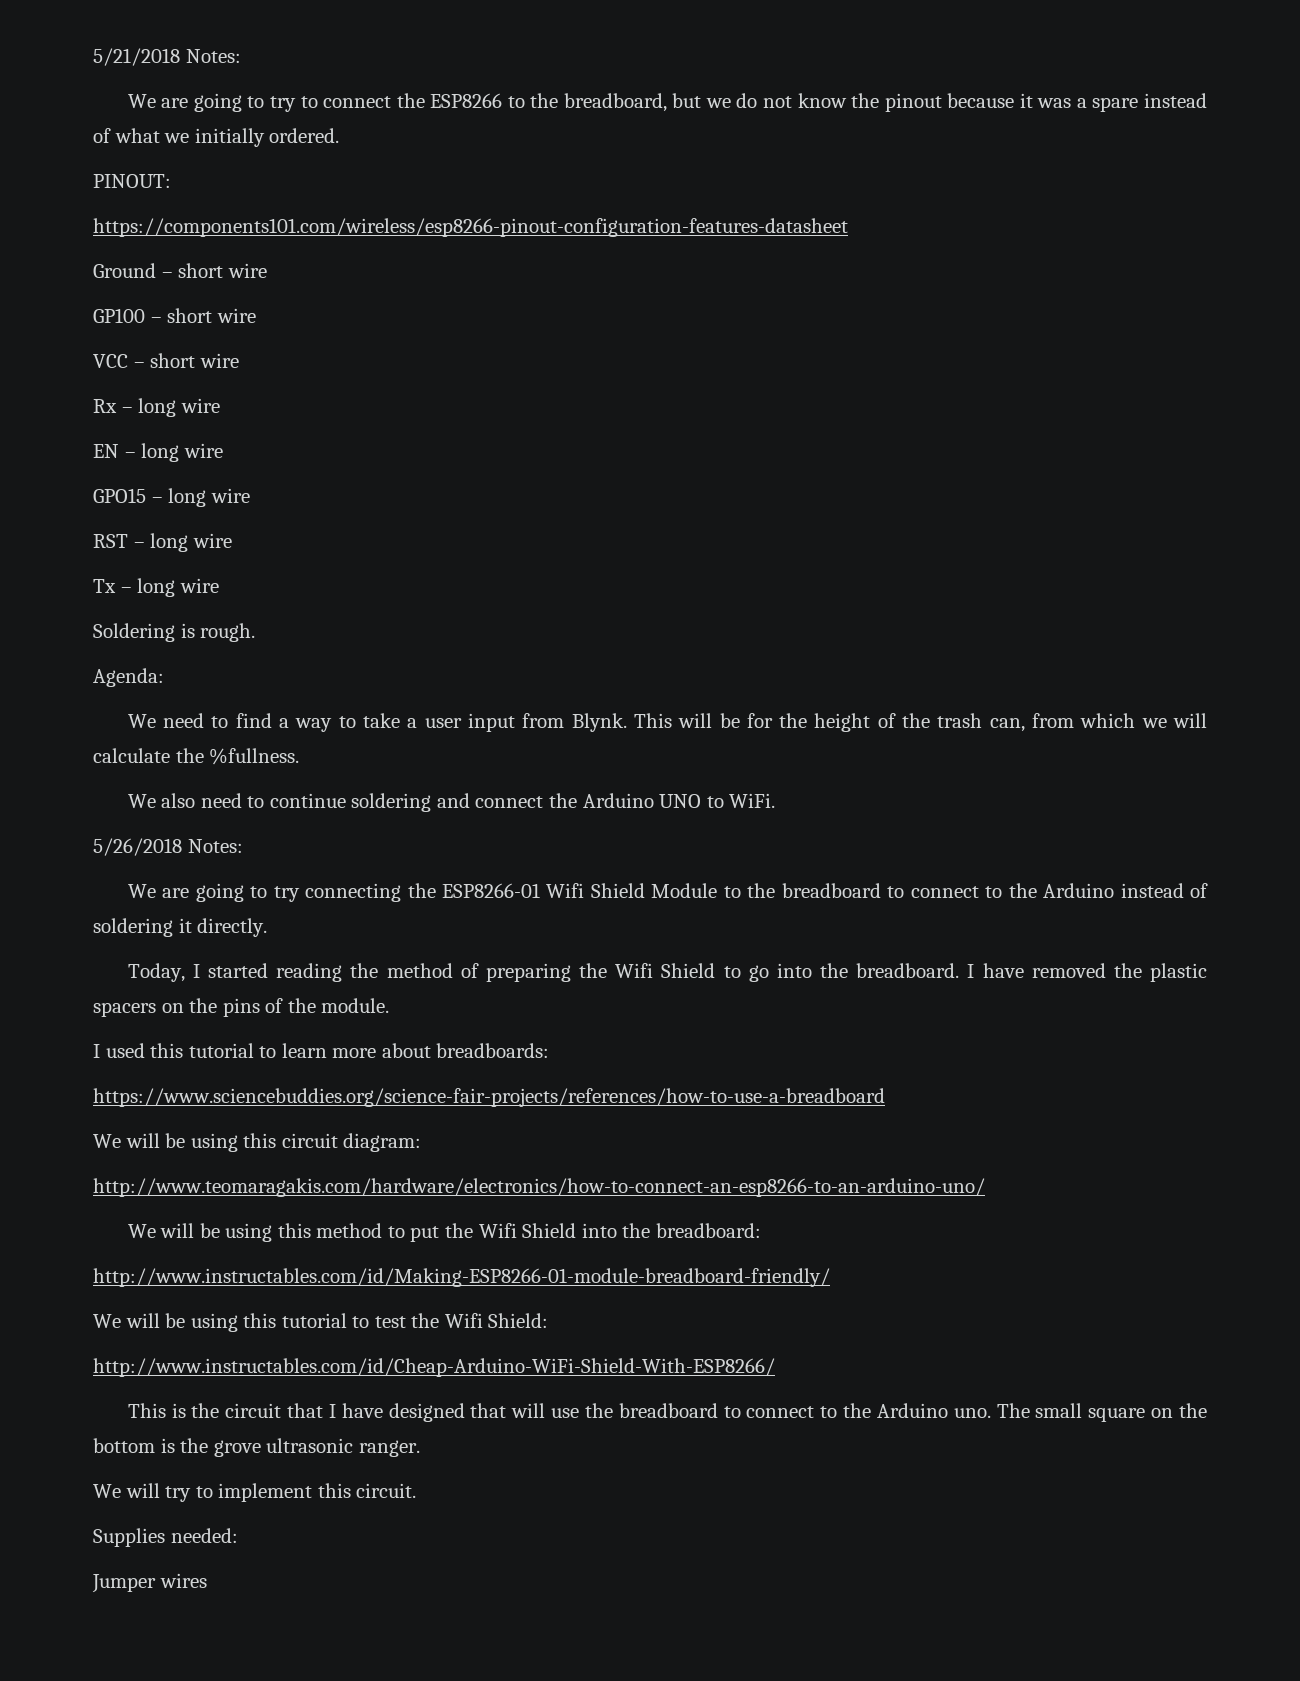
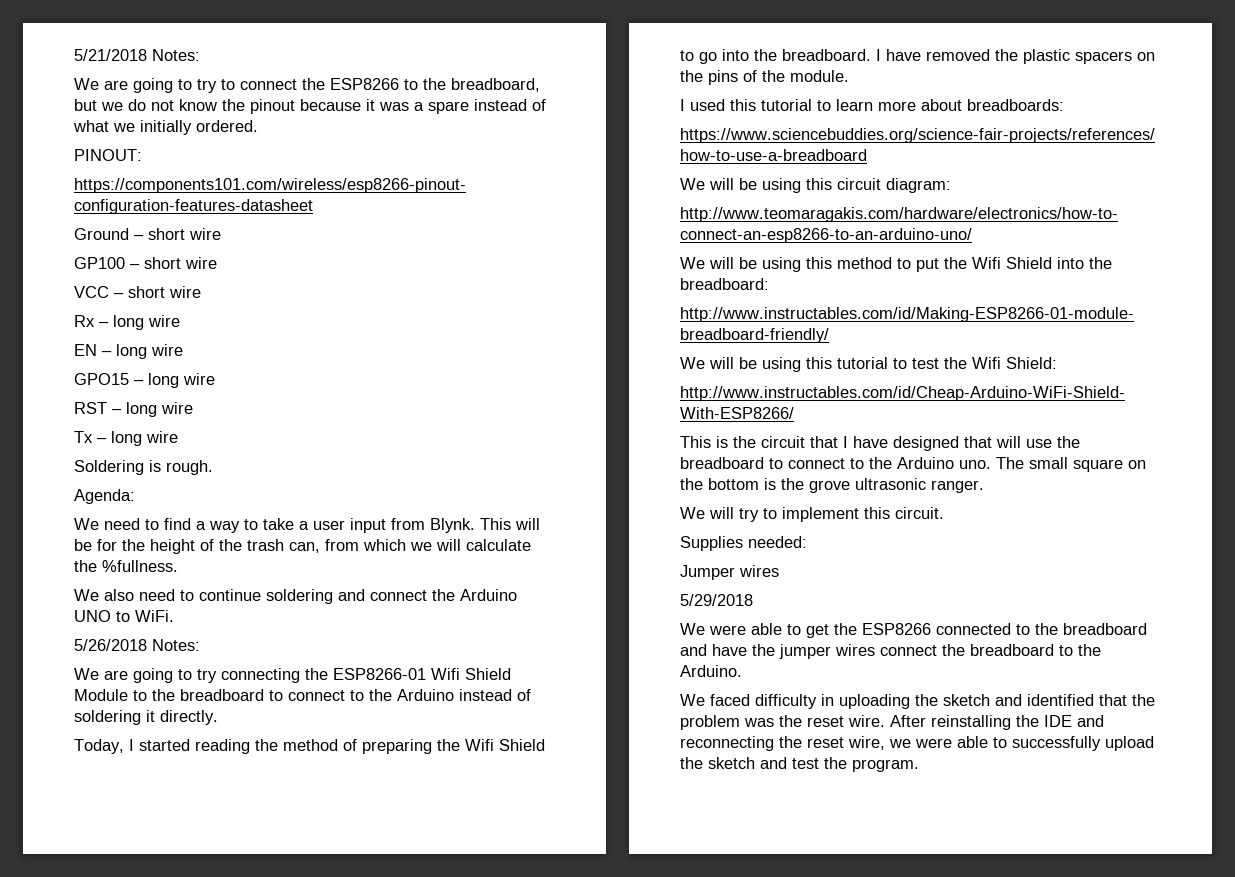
(207, 1580) none -> [680,594,753,606] [680,623,1147,638] [680,644,1101,659] [680,665,742,677] [680,694,1155,709] [680,715,1104,730] [680,736,1154,751] [680,757,919,772] // 5/29/2018 // We were able to get the ESP8266 connected to the breadboard and have the jumper wires connect the breadboard to the Arduino. // We faced difficulty in uploading the sketch and identified that the problem was the reset wire. After reinstalling the IDE and reconnecting the reset wire, we were able to successfully upload the sketch and test the program.

